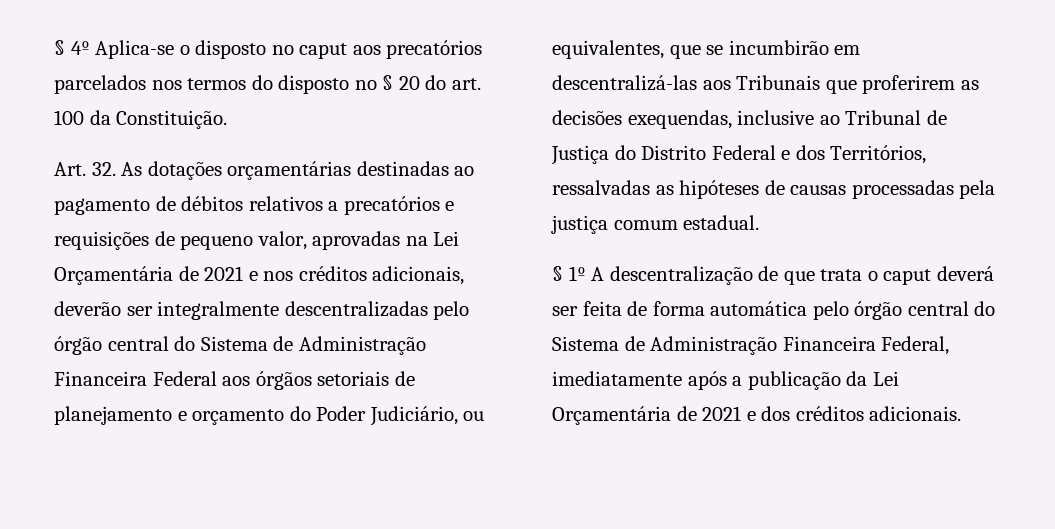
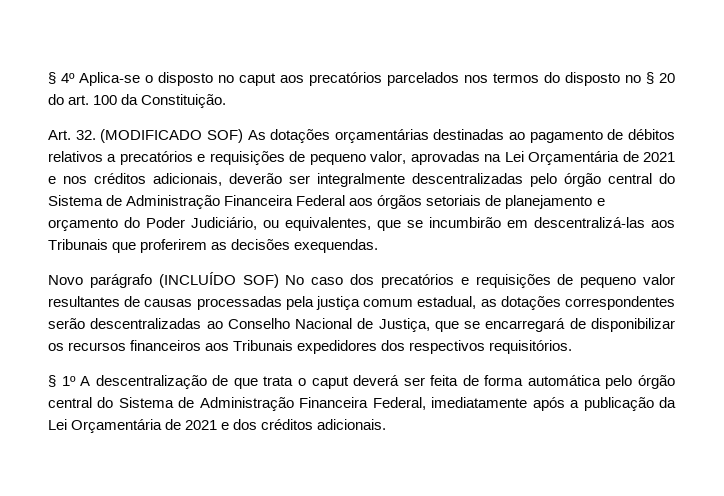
(116, 169) none -> [100,129,243,143] (MODIFICADO SOF)
[627,110,947,129] [551,145,927,165] [552,180,760,199] exequendas, inclusive ao Tribunal de Justiça do Distrito Federal e dos Territórios, ressalvadas as hipóteses -> [294,239,379,253] [48,272,675,288] [48,296,120,307] exequendas. // Novo parágrafo (INCLUÍDO SOF) No caso dos precatórios e requisições de pequeno valor resultantes
[683,215,760,230] estadual. -> [417,296,675,310] [48,318,675,332] [48,340,573,354] estadual, as dotações correspondentes serão descentralizadas ao Conselho Nacional de Justiça, que se encarregará de disponibilizar os recursos financeiros aos Tribunais expedidores dos respectivos requisitórios.

